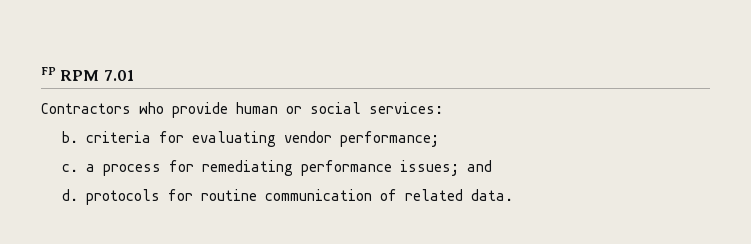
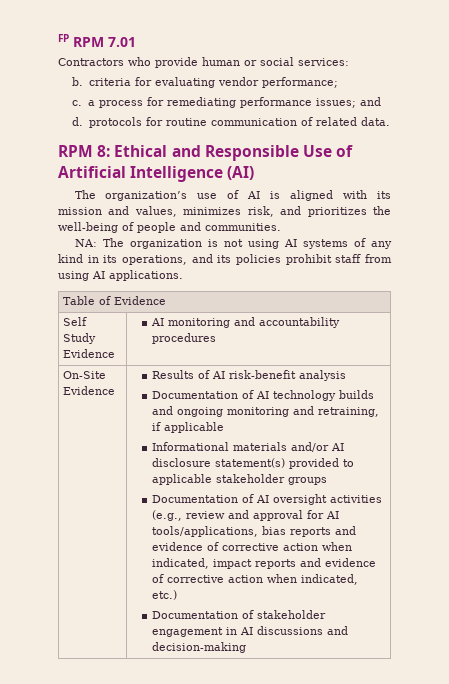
(513, 195) none -> [58,145,354,161] [58,166,255,182] [74,190,391,201] [58,206,391,217] [58,222,281,233] [74,238,392,249] [58,254,392,265] [58,270,183,281] [63,296,167,305] [63,317,88,326] [63,333,97,344] [63,349,116,358] [150,317,340,328] [151,333,216,344] [63,371,107,379] [63,386,116,395] [151,370,346,381] [151,390,374,401] [151,406,379,417] [151,422,224,433] [151,442,344,452] [151,458,354,469] [151,474,327,485] [151,494,382,505] [151,510,339,521] [151,526,356,537] [151,542,352,551] [151,558,376,569] [151,574,358,585] [151,590,177,600] [151,610,326,619] [151,626,348,637] [151,642,246,653] // RPM 8: Ethical and Responsible Use of Artificial Intelligence (AI) // The organization’s use of AI is aligned with its mission and values, minimizes risk, and prioritizes the well-being of people and communities. // NA: The organization is not using AI systems of any kind in its operations, and its policies prohibit staff from using AI applications. // Table of Evidence // Self Study Evidence | AI monitoring and accountability procedures // On-Site Evidence | Results of AI risk-benefit analysis // Documentation of AI technology builds and ongoing monitoring and retraining, if applicable // Informational materials and/or AI disclosure statement(s) provided to applicable stakeholder groups // Documentation of AI oversight activities (e.g., review and approval for AI tools/applications, bias reports and evidence of corrective action when indicated, impact reports and evidence of corrective action when indicated, etc.) // Documentation of stakeholder engagement in AI discussions and decision-making

